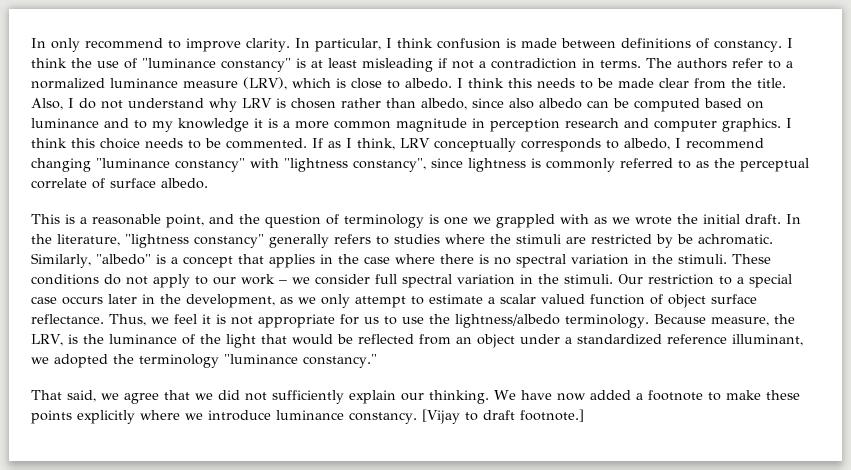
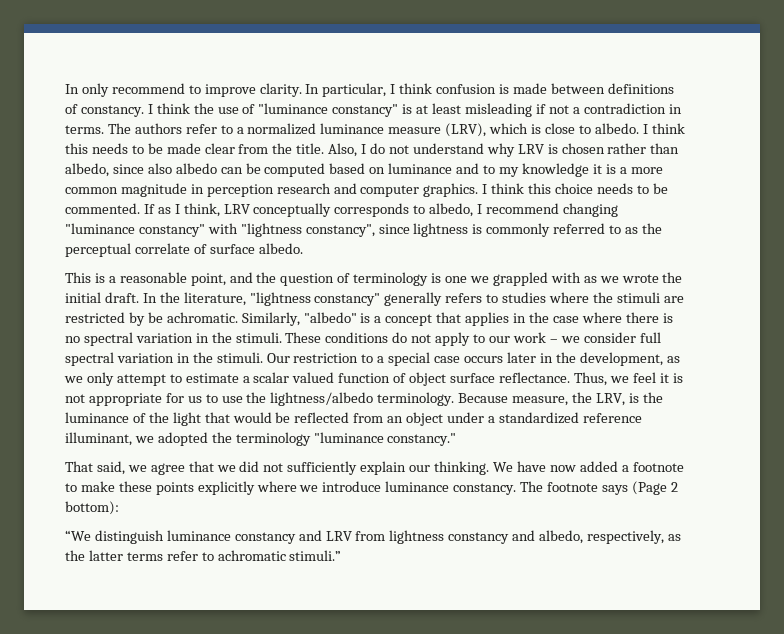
[421,409,584,424] [Vijay to draft footnote.] -> [520,481,678,495] [65,501,119,515] [65,530,681,544] [65,550,342,561] The footnote says (Page 2 bottom): // “We distinguish luminance constancy and LRV from lightness constancy and albedo, respectively, as the latter terms refer to achromatic stimuli.”

